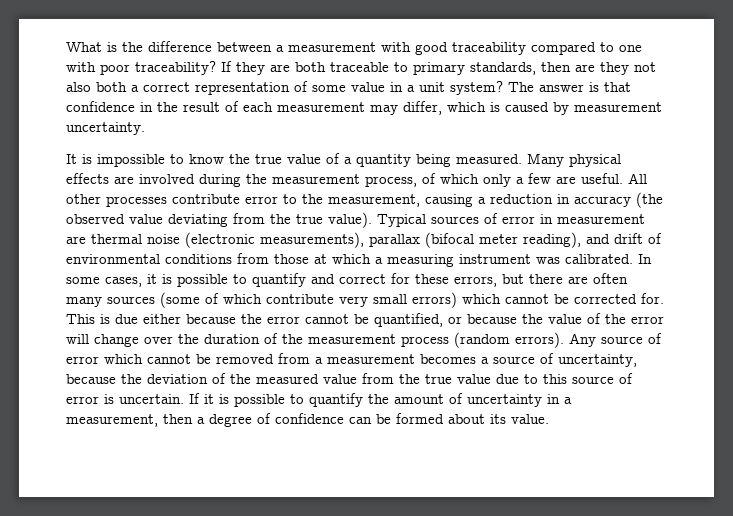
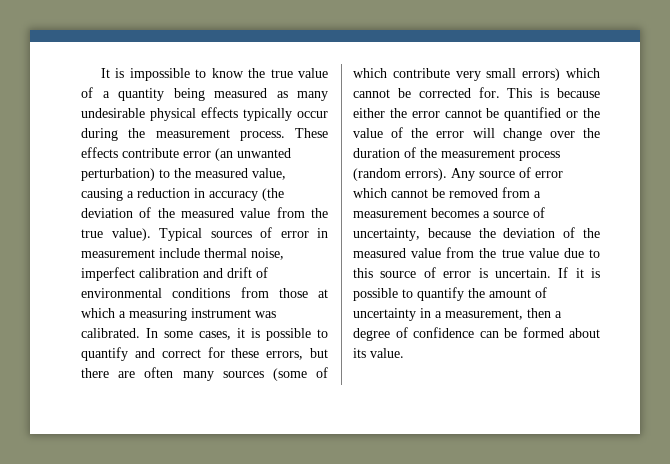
[66,41,642,55] [66,61,656,75] [66,81,631,95] [66,101,662,115] [66,122,145,135] What is the difference between a measurement with good traceability compared to one with poor traceability? If they are both traceable to primary standards, then are they not also both a correct representation of some value in a unit system? The answer is that confidence in the result of each measurement may differ, which is caused by measurement uncertainty. // -> (101, 73) none
[456,153,621,167] [66,173,647,187] [66,194,420,207] measured. Many physical effects are involved during the measurement process, of which only a few are useful. All other processes contribute error to the measurement, -> [214,88,328,101] [81,107,328,121] [81,128,328,141] [81,147,291,161] [81,168,286,181] measured as many undesirable physical effects typically occur during the measurement process. These effects contribute error (an unwanted perturbation) to the measured value,
[66,214,228,227] observed value deviating -> [81,207,271,218] deviation of the measured value
[66,232,581,248] are thermal noise (electronic measurements), parallax (bifocal meter reading), -> [159,248,284,260] [81,267,199,281] include thermal noise, imperfect calibration
[115,314,236,324] due either because -> [557,88,600,98] [353,108,385,118] because either
[374,313,517,327] quantified, or because -> [504,107,579,121] quantified or

